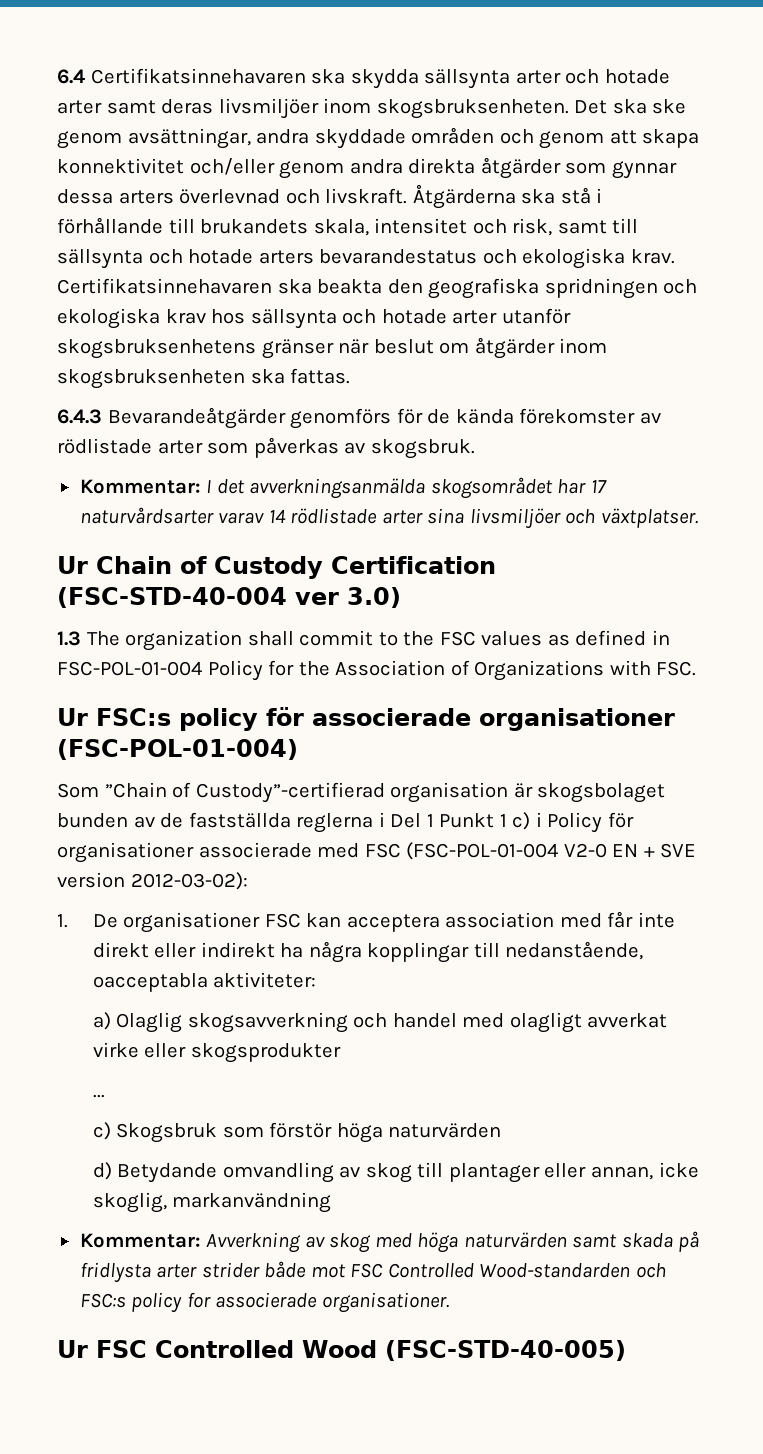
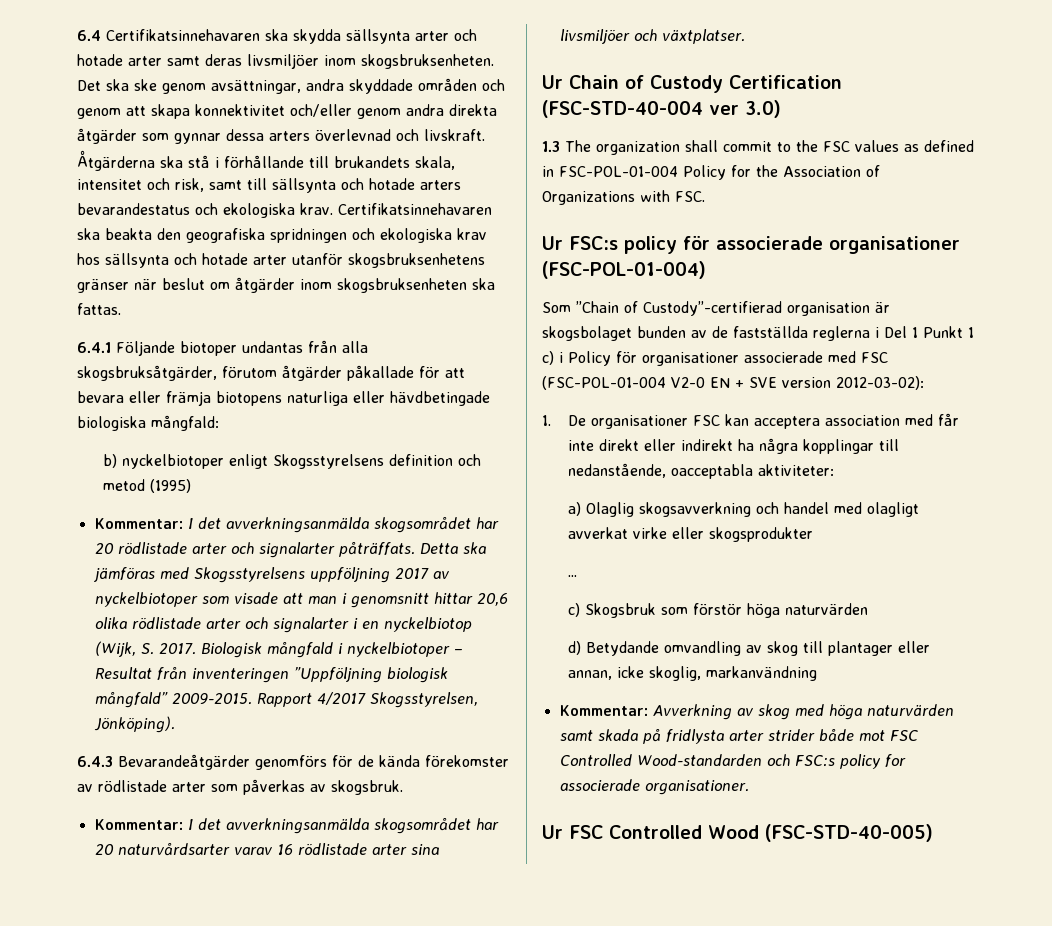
(351, 376) none -> [77,340,368,356] [77,365,465,381] [77,391,490,406] [77,415,219,431] [103,454,482,469] [103,479,192,493] [94,517,499,533] [94,542,486,558] [93,567,449,583] [94,592,508,608] [94,617,472,633] [94,641,463,658] [94,667,448,683] [94,692,478,708] [93,716,175,733] // 6.4.1 Följande biotoper undantas från alla skogsbruksåtgärder, förutom åtgärder påkallade för att bevara eller främja biotopens naturliga eller hävdbetingade biologiska mångfald: // b) nyckelbiotoper enligt Skogsstyrelsens definition och metod (1995) // Kommentar: I det avverkningsanmälda skogsområdet har 20 rödlistade arter och signalarter påträffats. Detta ska jämföras med Skogsstyrelsens uppföljning 2017 av nyckelbiotoper som visade att man i genomsnitt hittar 20,6 olika rödlistade arter och signalarter i en nyckelbiotop (Wijk, S. 2017. Biologisk mångfald i nyckelbiotoper – Resultat från inventeringen ”Uppföljning biologisk mångfald” 2009-2015. Rapport 4/2017 Skogsstyrelsen, Jönköping).
[590,480,607,493] 17 -> [94,844,114,855] 20
[268,509,286,523] 14 -> [276,844,293,855] 16

